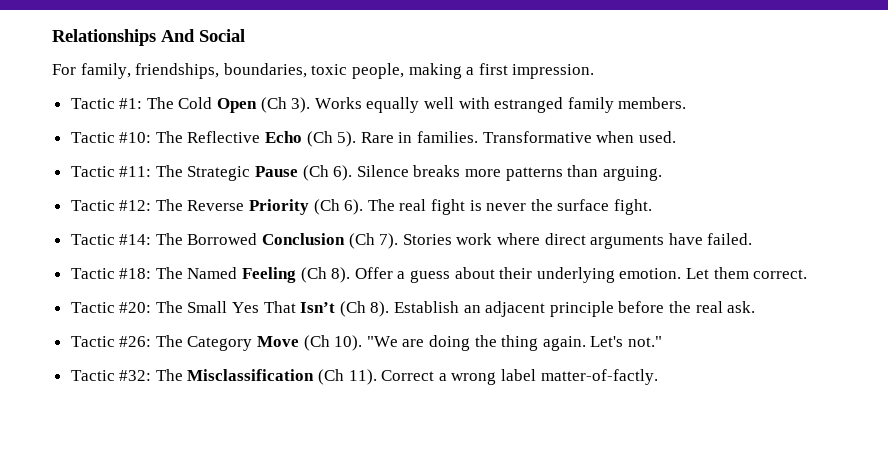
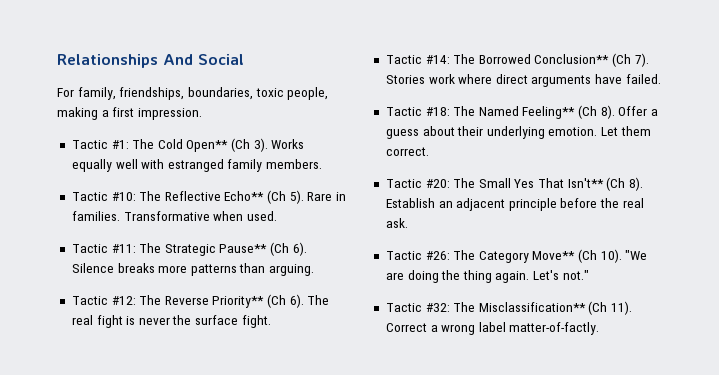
[217,98,258,113] Open -> [186,140,229,152] Open**
[265,131,303,143] Echo -> [224,191,265,201] Echo**
[255,166,299,177] Pause -> [219,244,268,253] Pause**
[249,199,310,215] Priority -> [212,296,265,308] Priority**
[262,233,346,245] Conclusion -> [534,54,610,64] Conclusion**
[242,267,297,283] Feeling -> [522,106,576,119] Feeling**
[300,302,336,313] Isn’t -> [567,178,604,188] Isn't**
[257,336,300,347] Move -> [532,251,576,260] Move**
[187,369,315,381] Misclassification -> [478,302,586,312] Misclassification**

